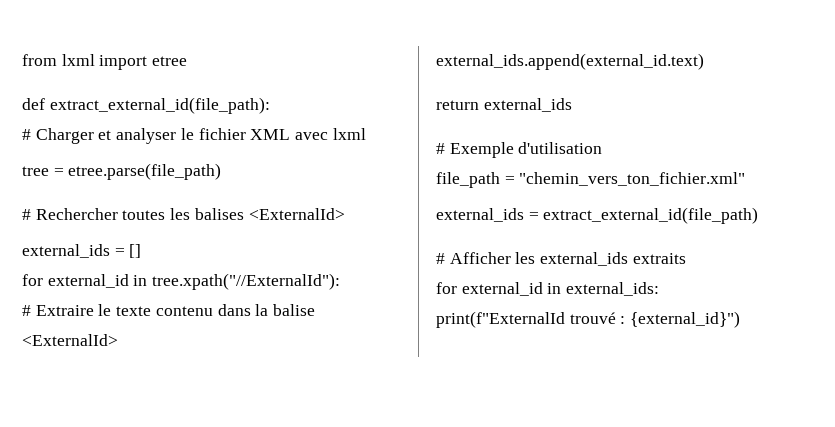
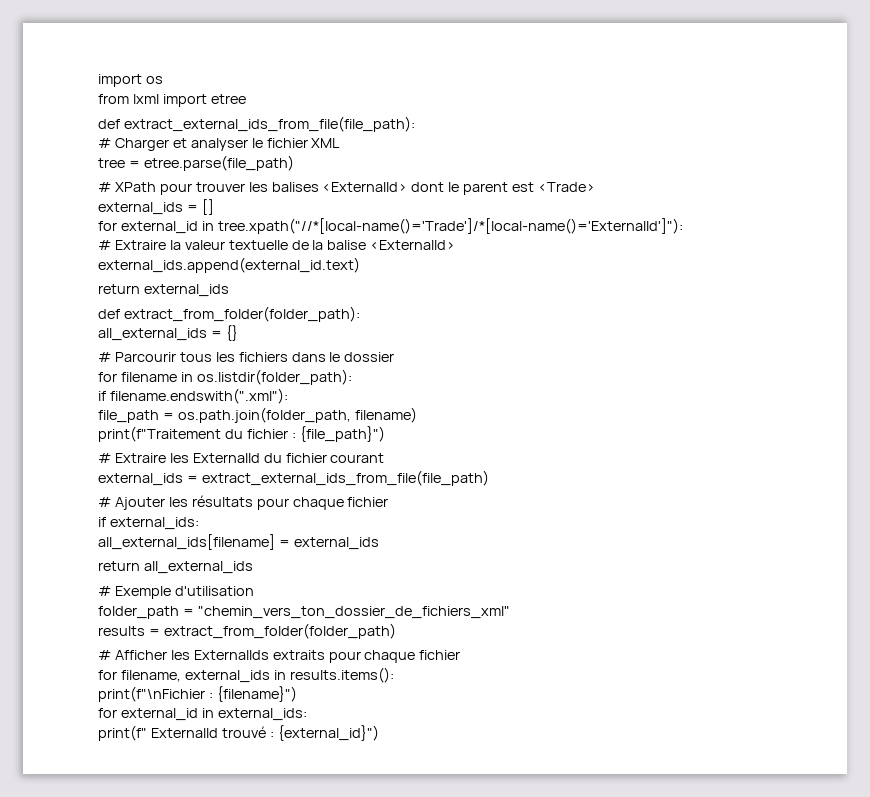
(22, 60) none -> [98,74,163,87] import os //
[49,97,270,114] extract_external_id(file_path): -> [123,116,415,132] extract_external_ids_from_file(file_path):
[295,128,366,140] avec lxml -> (341, 143) none
[35,208,166,220] Rechercher toutes -> [114,182,245,195] XPath pour trouver
(345, 214) none -> [411,182,596,195] dont le parent est <Trade>
[152,273,341,290] [22,304,251,316] tree.xpath("//ExternalId"): // # Extraire le texte contenu dans -> [217,218,683,234] [98,240,309,250] tree.xpath("//*[local-name()='Trade']/*[local-name()='ExternalId']"): // # Extraire la valeur textuelle de
[436,142,603,158] [436,172,746,188] [436,207,759,224] [436,252,686,266] # Exemple d'utilisation // file_path = "chemin_vers_ton_fichier.xml" // external_ids = extract_external_id(file_path) // # Afficher les external_ids extraits -> [98,306,360,322] [98,325,238,341] [98,352,395,362] [98,369,352,385] [98,388,288,404] [98,407,417,423] [98,426,385,442] [98,453,385,463] [98,470,489,486] [98,495,389,510] [98,517,199,530] [98,534,379,550] [98,561,253,574] [98,586,254,599] [98,606,510,619] [98,623,396,639] [98,650,461,663] [98,667,394,683] [98,686,297,702] def extract_from_folder(folder_path): // all_external_ids = {} // # Parcourir tous les fichiers dans le dossier // for filename in os.listdir(folder_path): // if filename.endswith(".xml"): // file_path = os.path.join(folder_path, filename) // print(f"Traitement du fichier : {file_path}") // # Extraire les ExternalId du fichier courant // external_ids = extract_external_ids_from_file(file_path) // # Ajouter les résultats pour chaque fichier // if external_ids: // all_external_ids[filename] = external_ids // return all_external_ids // # Exemple d'utilisation // folder_path = "chemin_vers_ton_dossier_de_fichiers_xml" // results = extract_from_folder(folder_path) // # Afficher les ExternalIds extraits pour chaque fichier // for filename, external_ids in results.items(): // print(f"\nFichier : {filename}")
[436,311,565,328] print(f"ExternalId -> [98,725,218,741] print(f" ExternalId

